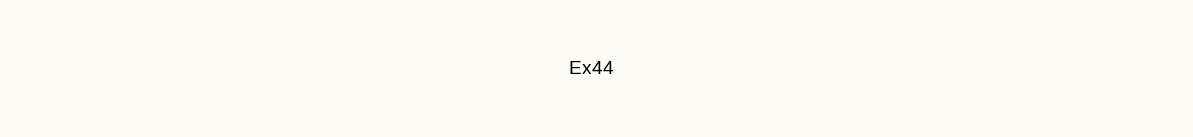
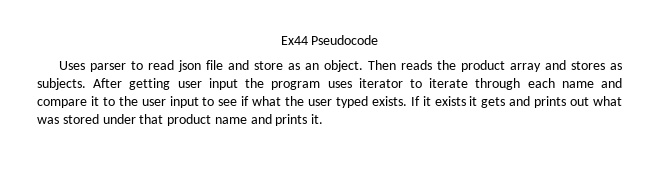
(614, 67) none -> [311,35,379,45] [59,60,623,72] [37,78,622,90] [37,96,622,108] [37,114,324,126] Pseudocode // Uses parser to read json file and store as an object. Then reads the product array and stores as subjects. After getting user input the program uses iterator to iterate through each name and compare it to the user input to see if what the user typed exists. If it exists it gets and prints out what was stored under that product name and prints it.

